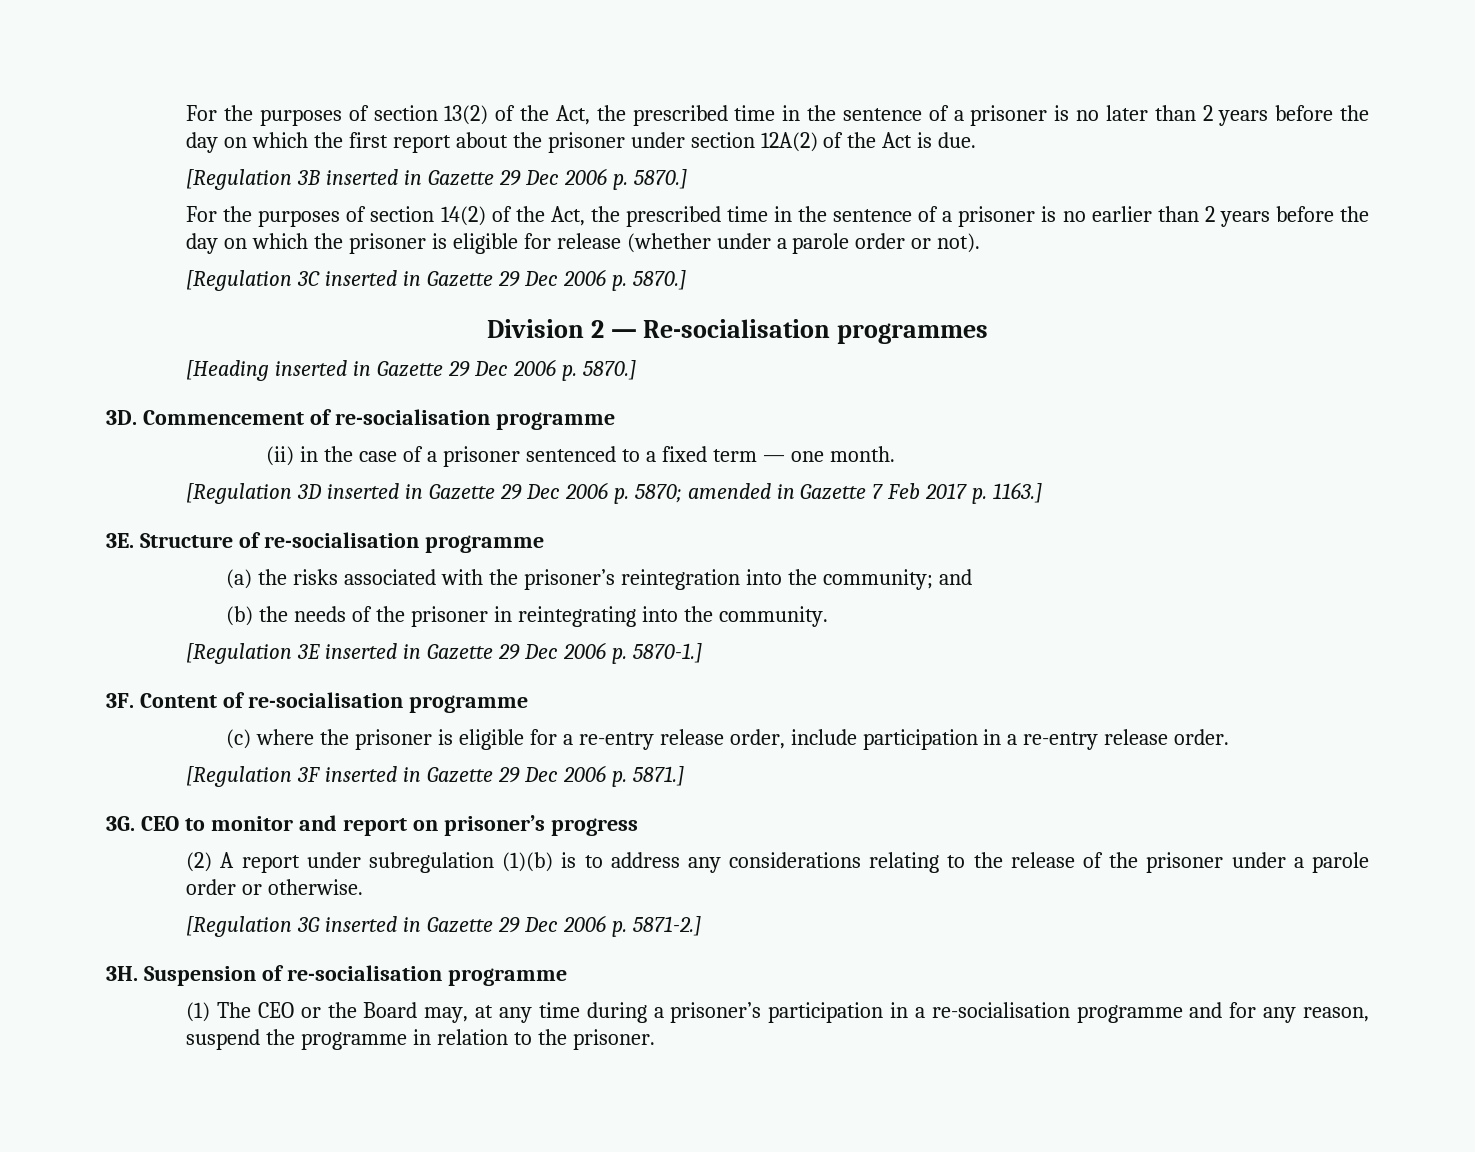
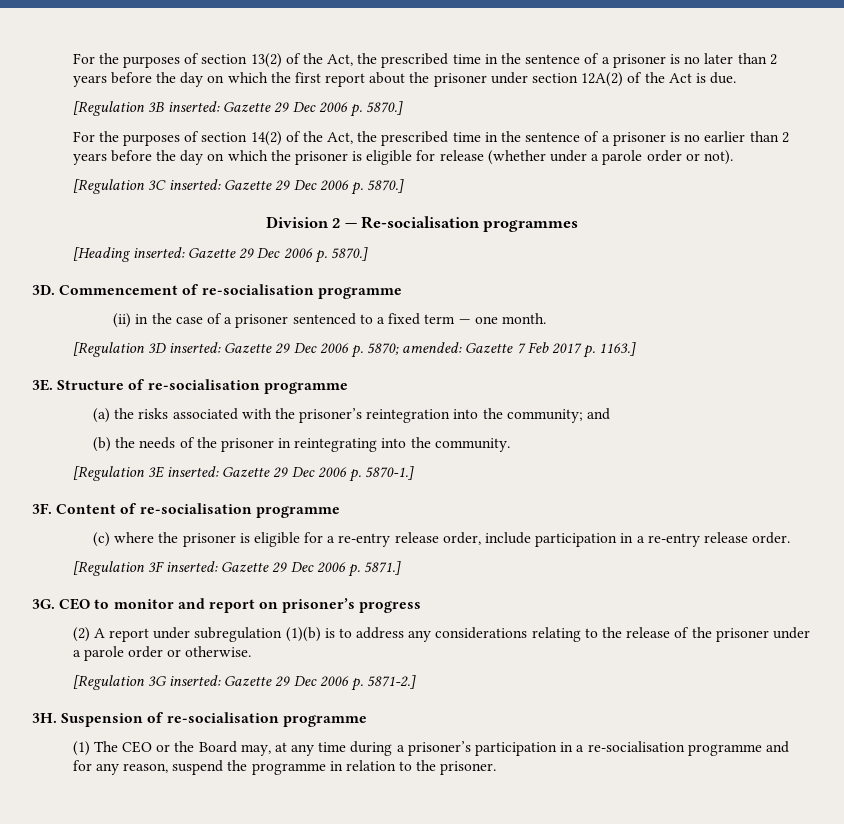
[326,169,423,185] inserted in -> [168,101,221,112] inserted:
[325,270,422,286] inserted in -> [169,179,222,190] inserted:
[275,360,372,376] inserted in -> [132,247,185,258] inserted:
[327,483,424,499] inserted in -> [169,342,222,353] inserted:
[687,483,795,499] amended in -> [402,342,463,353] amended:
[325,643,422,659] inserted in -> [167,466,220,477] inserted:
[325,766,422,782] inserted in -> [166,561,219,572] inserted:
[325,916,422,932] inserted in -> [169,675,222,686] inserted:

